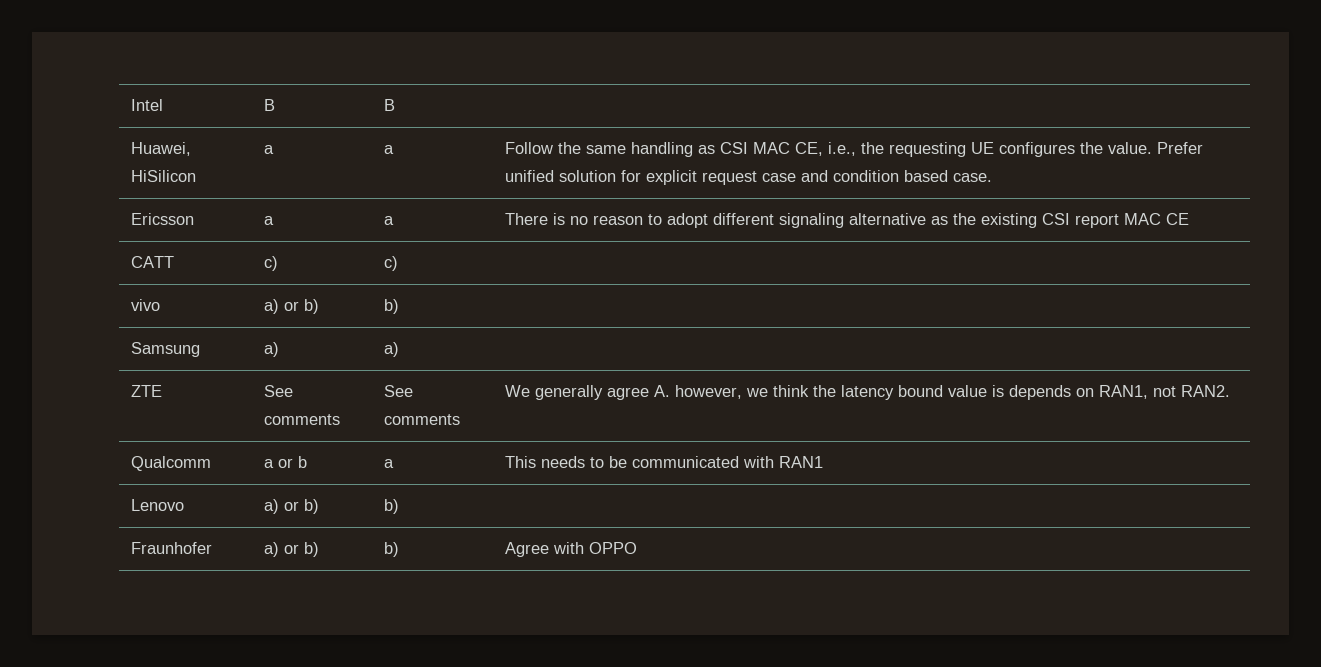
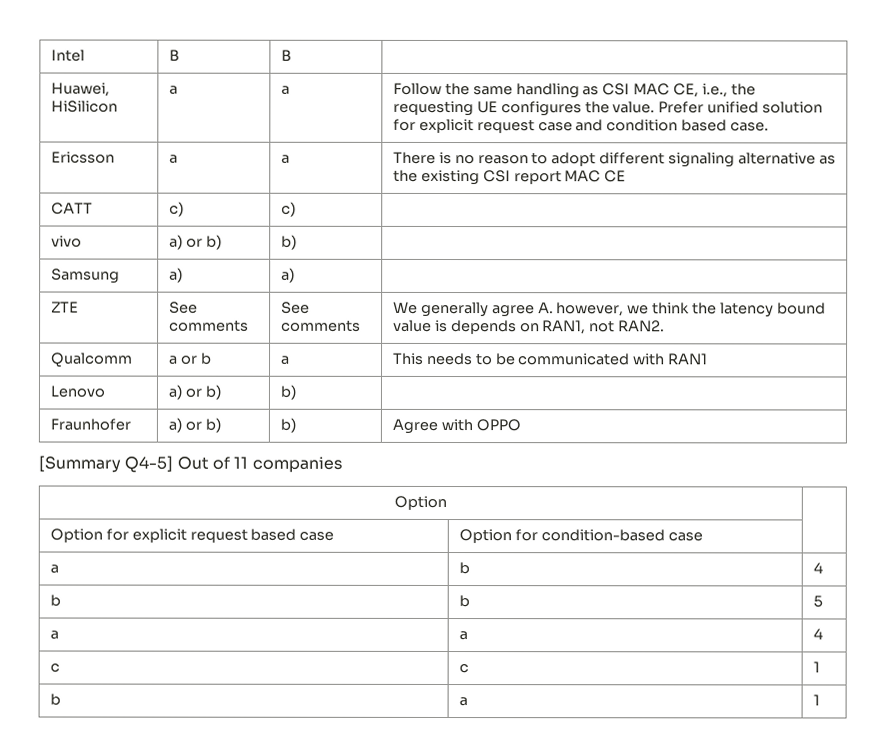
(638, 548) none -> [38,455,343,473] [394,495,447,511] [49,528,335,543] [458,529,703,544] [49,564,59,574] [458,562,470,575] [812,562,823,574] [49,594,61,607] [458,595,470,608] [812,595,823,608] [49,630,59,640] [458,631,468,641] [812,628,823,640] [49,663,60,673] [458,664,469,674] [812,661,820,673] [49,693,61,706] [458,697,468,707] [812,694,820,706] // [Summary Q4-5] Out of 11 companies // Option | // Option for explicit request based case | Option for condition-based case | // a | b | 4 // b | b | 5 // a | a | 4 // c | c | 1 // b | a | 1

